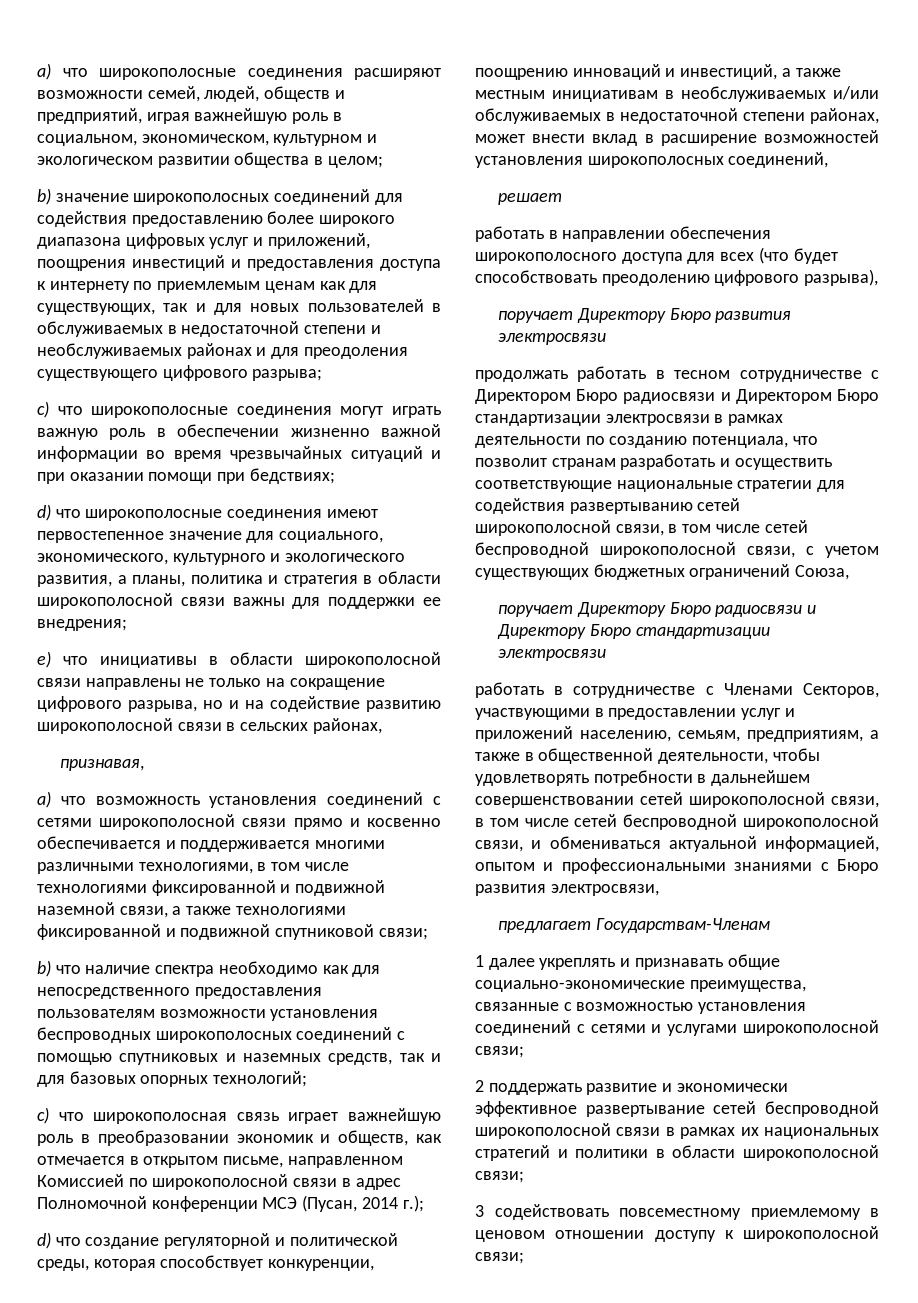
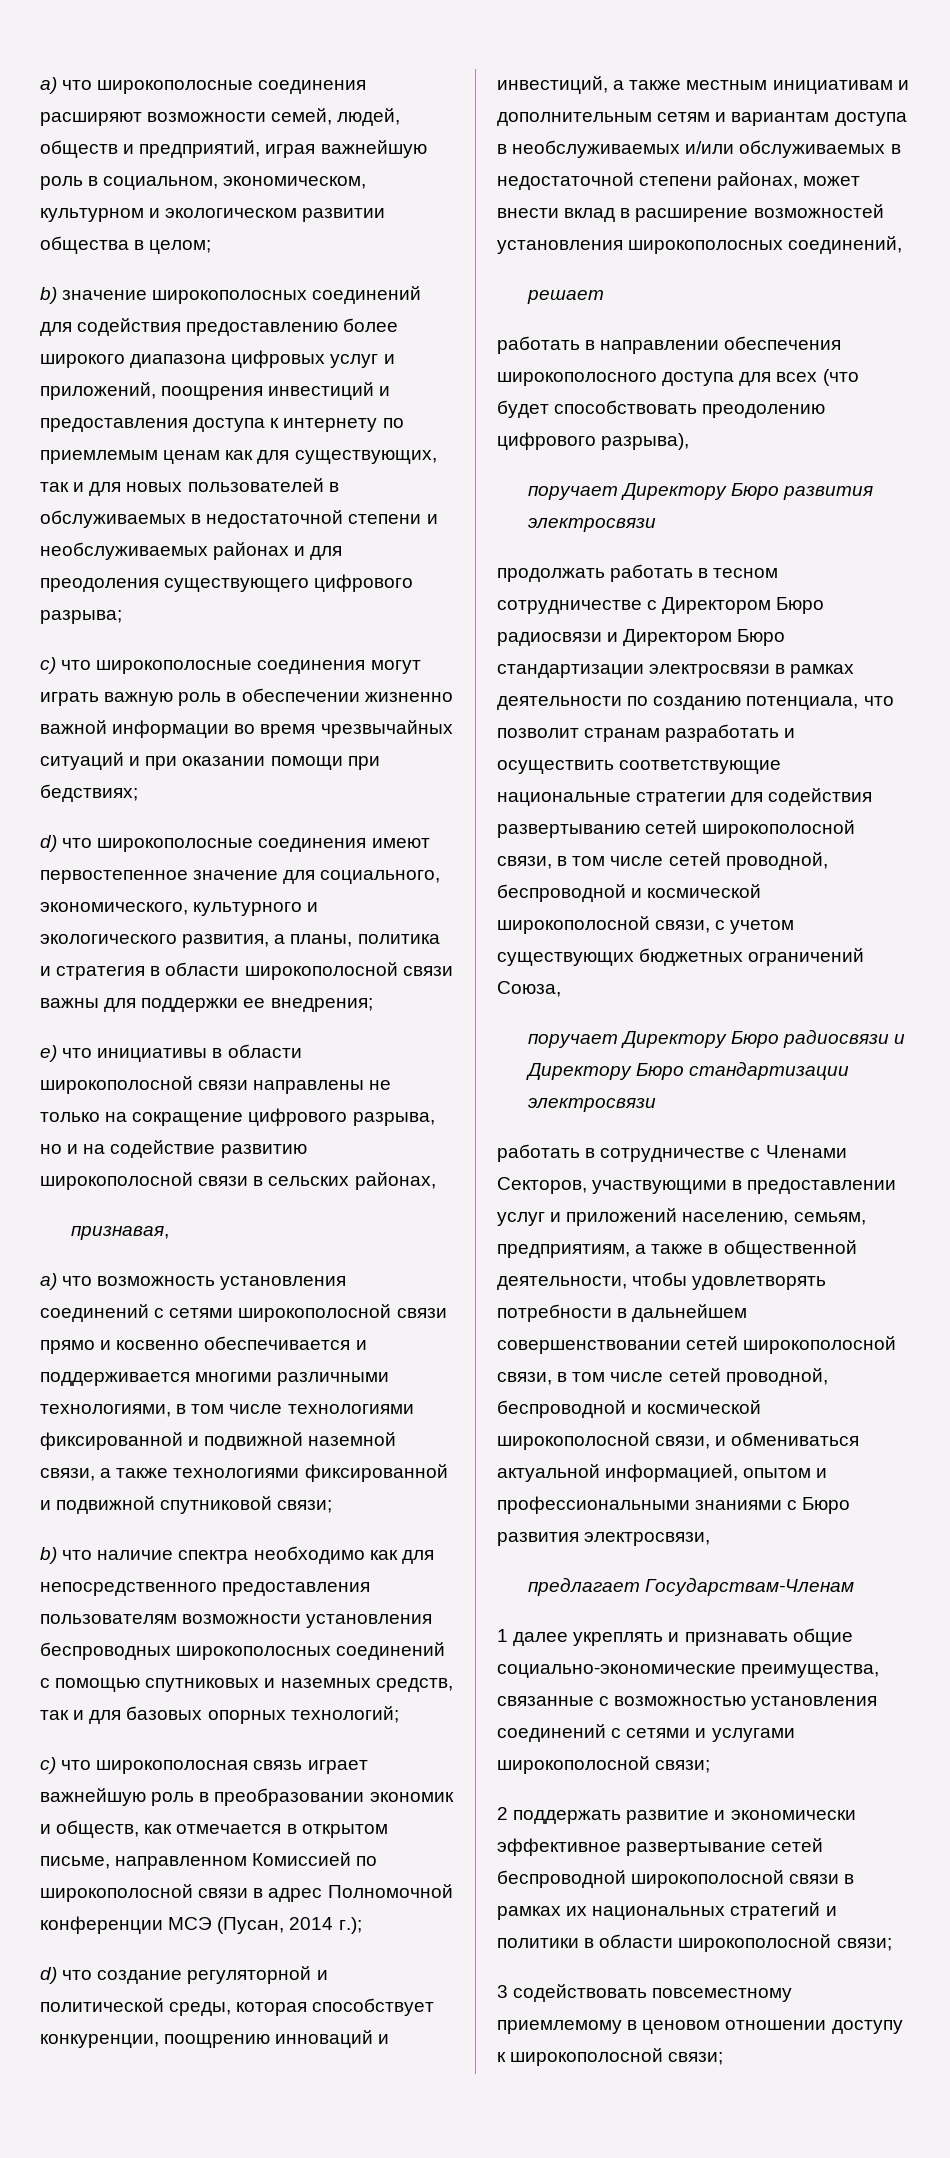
(658, 96) none -> [897,80,909,90] [497,112,907,126] и дополнительным сетям и вариантам доступа
[475,542,589,558] беспроводной -> [725,852,828,870] [497,884,762,902] проводной, беспроводной и космической
[623,814,738,830] беспроводной -> [725,1368,828,1386] [497,1400,762,1418] проводной, беспроводной и космической

